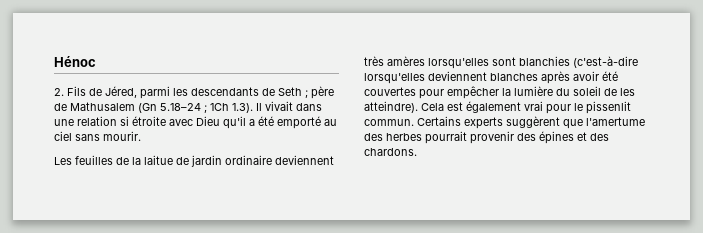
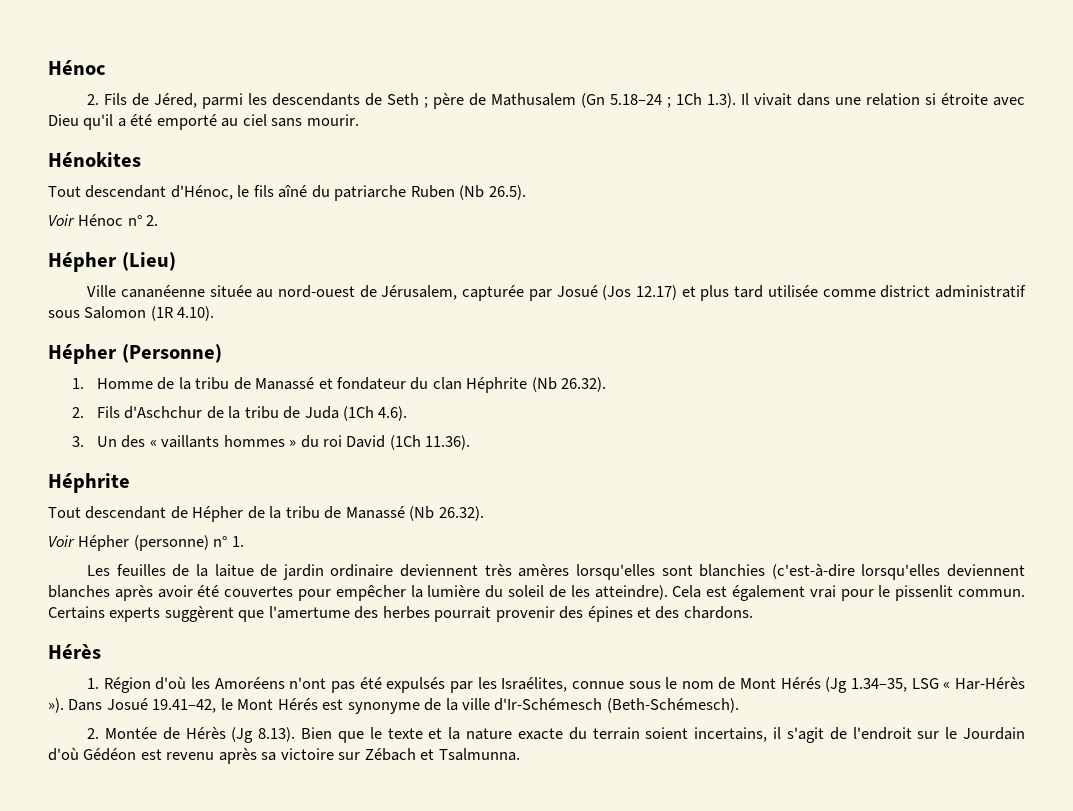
(141, 136) none -> [48,152,141,167] [48,185,526,201] [48,214,159,226] [48,252,176,272] [87,285,1027,301] [48,306,215,321] [48,344,222,364] [72,377,607,393] [72,406,408,421] [72,435,471,450] [48,473,130,493] [48,506,484,522] [48,535,244,551] // Hénokites // Tout descendant d'Hénoc, le fils aîné du patriarche Ruben (Nb 26.5). // Voir Hénoc n° 2. // Hépher (Lieu) // Ville cananéenne située au nord-ouest de Jérusalem, capturée par Josué (Jos 12.17) et plus tard utilisée comme district administratif sous Salomon (1R 4.10). // Hépher (Personne) // 1. Homme de la tribu de Manassé et fondateur du clan Héphrite (Nb 26.32). // 2. Fils d'Aschchur de la tribu de Juda (1Ch 4.6). // 3. Un des « vaillants hommes » du roi David (1Ch 11.36). // Héphrite // Tout descendant de Hépher de la tribu de Manassé (Nb 26.32). // Voir Hépher (personne) n° 1.
(417, 152) none -> [48,644,101,659] [87,676,1026,693] [48,698,739,714] [87,727,1025,743] [48,747,520,764] // Hérès // 1. Région d'où les Amoréens n'ont pas été expulsés par les Israélites, connue sous le nom de Mont Hérés (Jg 1.34–35, LSG « Har-Hérès »). Dans Josué 19.41–42, le Mont Hérés est synonyme de la ville d'Ir-Schémesch (Beth-Schémesch). // 2. Montée de Hérès (Jg 8.13). Bien que le texte et la nature exacte du terrain soient incertains, il s'agit de l'endroit sur le Jourdain d'où Gédéon est revenu après sa victoire sur Zébach et Tsalmunna.

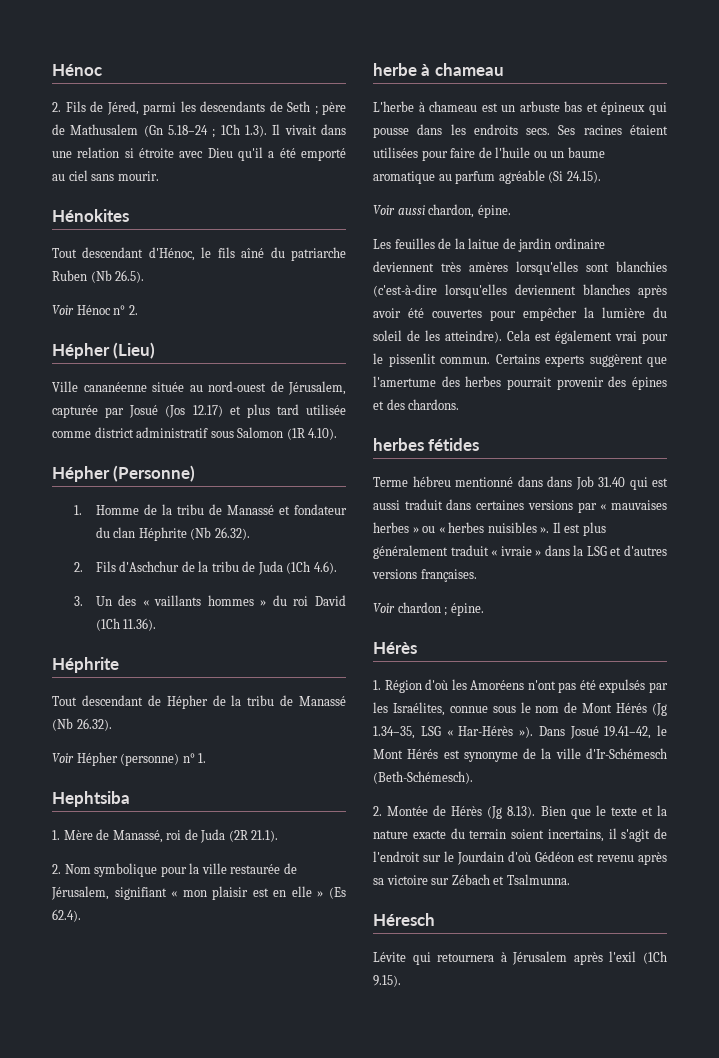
(244, 541) none -> [52,791,130,807] [52,829,279,843] [52,863,297,877] [51,886,346,900] [52,909,81,922] [373,63,504,76] [373,101,667,115] [373,124,668,138] [373,147,605,161] [373,170,601,184] [373,204,511,218] // Hephtsiba // 1. Mère de Manassé, roi de Juda (2R 21.1). // 2. Nom symbolique pour la ville restaurée de Jérusalem, signifiant « mon plaisir est en elle » (Es 62.4). // herbe à chameau // L'herbe à chameau est un arbuste bas et épineux qui pousse dans les endroits secs. Ses racines étaient utilisées pour faire de l'huile ou un baume aromatique au parfum agréable (Si 24.15). // Voir aussi chardon, épine.
(753, 612) none -> [373,438,480,451] [373,476,668,490] [373,499,667,513] [373,522,606,536] [373,545,668,559] [372,569,477,582] [373,602,484,616] // herbes fétides // Terme hébreu mentionné dans dans Job 31.40 qui est aussi traduit dans certaines versions par « mauvaises herbes » ou « herbes nuisibles ». Il est plus généralement traduit « ivraie » dans la LSG et d'autres versions françaises. // Voir chardon ; épine.
(520, 754) none -> [373,913,435,926] [373,951,667,965] [373,975,401,987] // Héresch // Lévite qui retournera à Jérusalem après l'exil (1Ch 9.15).

